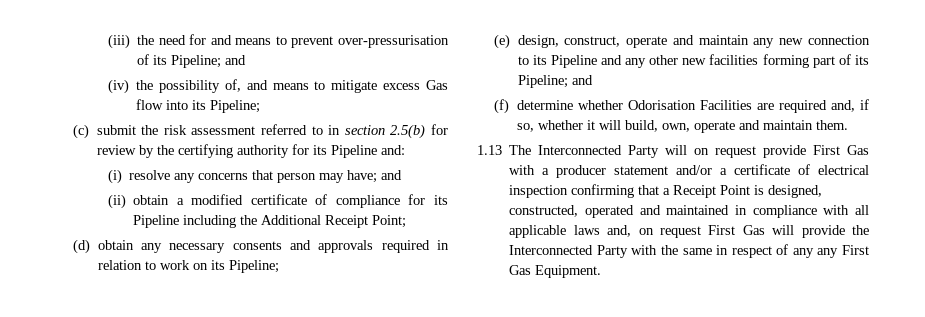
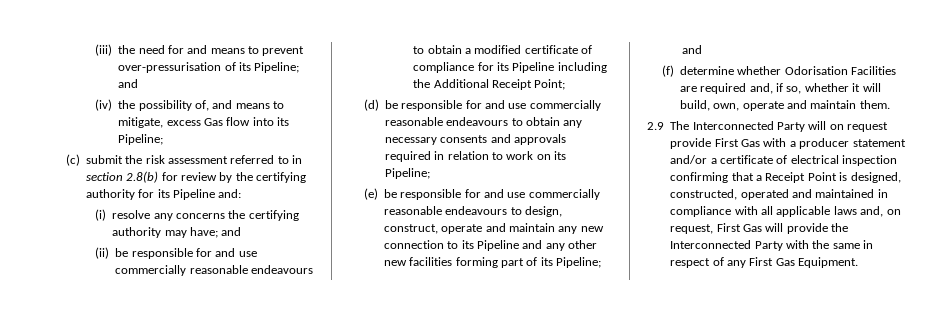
[331,80,378,93] mitigate -> [118,117,164,128] mitigate,
[390,124,426,139] 2.5(b) -> [126,171,159,183] 2.8(b)
[252,170,317,183] that person -> [228,210,299,221] [112,227,162,238] the certifying authority
(126, 201) none -> [115,248,257,259] [115,265,313,276] [413,46,425,54] be responsible for and use commercially reasonable endeavours to
(91, 246) none -> [384,100,601,111] [384,117,523,126] be responsible for and use commercially reasonable endeavours to
(511, 41) none -> [383,189,600,200] [383,206,522,215] be responsible for and use commercially reasonable endeavours to
[477,145,502,155] 1.13 -> [647,122,664,130] 2.9
[659,226,701,238] request -> [670,224,714,234] request,
[817,248,839,258] any -> (746, 264) none

